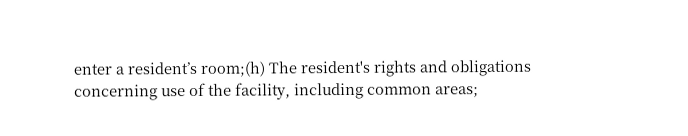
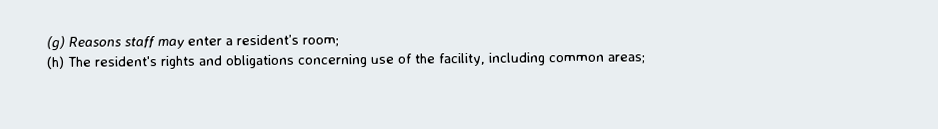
(73, 69) none -> [46,35,185,52] (g) Reasons staff may
[200,61,266,77] room;(h) -> [302,37,339,47] [46,55,65,70] room; // (h)

